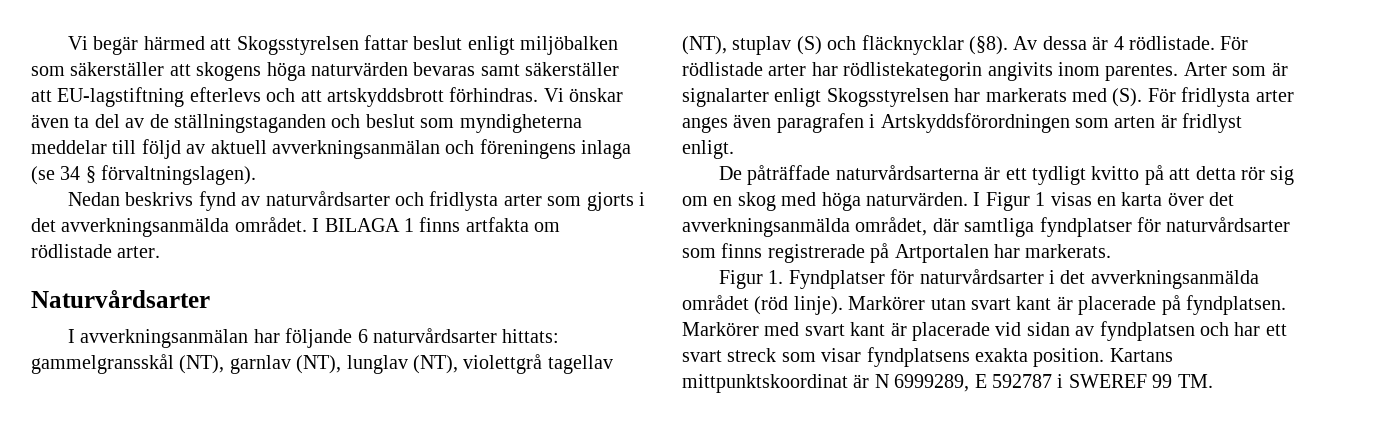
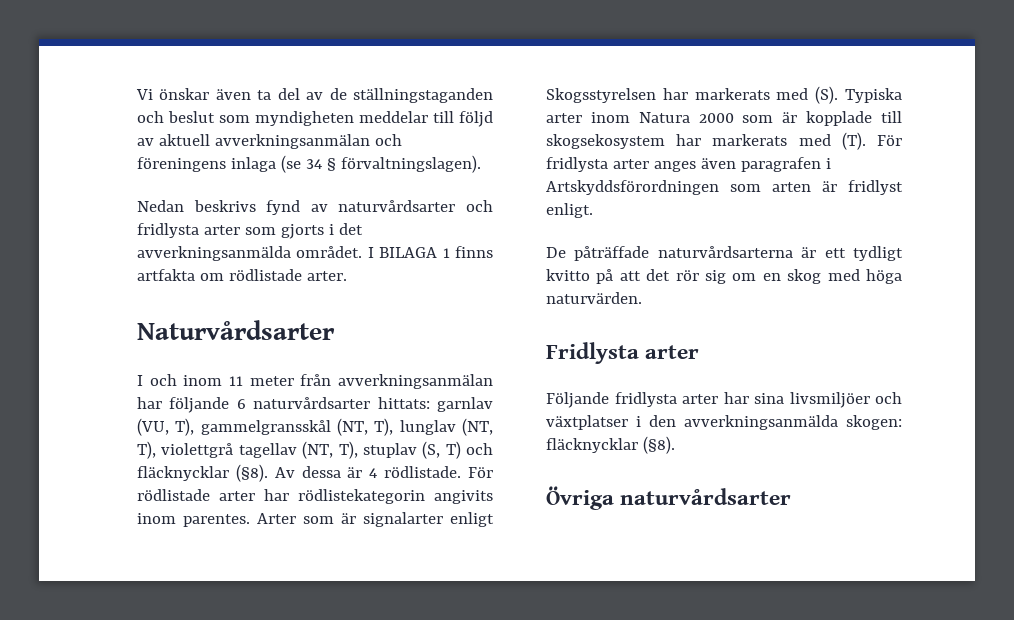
[67,35,619,55] [31,62,620,81] [31,87,564,107] Vi begär härmed att Skogsstyrelsen fattar beslut enligt miljöbalken som säkerställer att skogens höga naturvärden bevaras samt säkerställer att EU-lagstiftning efterlevs och att artskyddsbrott förhindras. Vi -> [136,89,153,100] Vi
[459,114,582,133] myndigheterna -> [255,111,354,126] myndigheten
(75, 336) none -> [149,374,332,386] och inom 11 meter från
[31,354,613,374] [682,36,822,55] gammelgransskål (NT), garnlav (NT), lunglav (NT), violettgrå tagellav (NT), stuplav (S) -> [437,397,493,412] [137,418,493,436] [137,441,461,459] garnlav (VU, T), gammelgransskål (NT, T), lunglav (NT, T), violettgrå tagellav (NT, T), stuplav (S, T)
(1143, 97) none -> [845,88,902,103] [546,111,902,126] [546,132,866,150] Typiska arter inom Natura 2000 som är kopplade till skogsekosystem har markerats med (T).
[1195,166,1236,180] detta -> [646,269,671,281] det
[973,192,1235,211] [682,217,1291,237] [682,243,1112,263] [718,269,1259,289] [682,295,1286,315] [682,321,1287,341] [682,347,1173,367] [682,374,1213,393] I Figur 1 visas en karta över det avverkningsanmälda området, där samtliga fyndplatser för naturvårdsarter som finns registrerade på Artportalen har markerats. // Figur 1. Fyndplatser för naturvårdsarter i det avverkningsanmälda området (röd linje). Markörer utan svart kant är placerade på fyndplatsen. Markörer med svart kant är placerade vid sidan av fyndplatsen och har ett svart streck som visar fyndplatsens exakta position. Kartans mittpunktskoordinat är N 6999289, E 592787 i SWEREF 99 TM. -> [546,342,700,364] [546,392,902,408] [546,415,902,430] [546,436,675,454] [546,486,792,510] // Fridlysta arter // Följande fridlysta arter har sina livsmiljöer och växtplatser i den avverkningsanmälda skogen: fläcknycklar (§8). // Övriga naturvårdsarter

